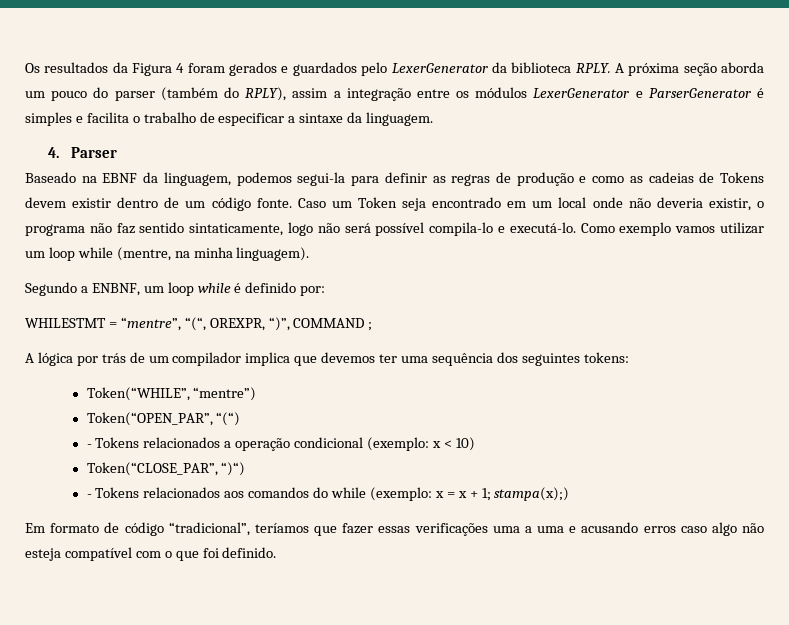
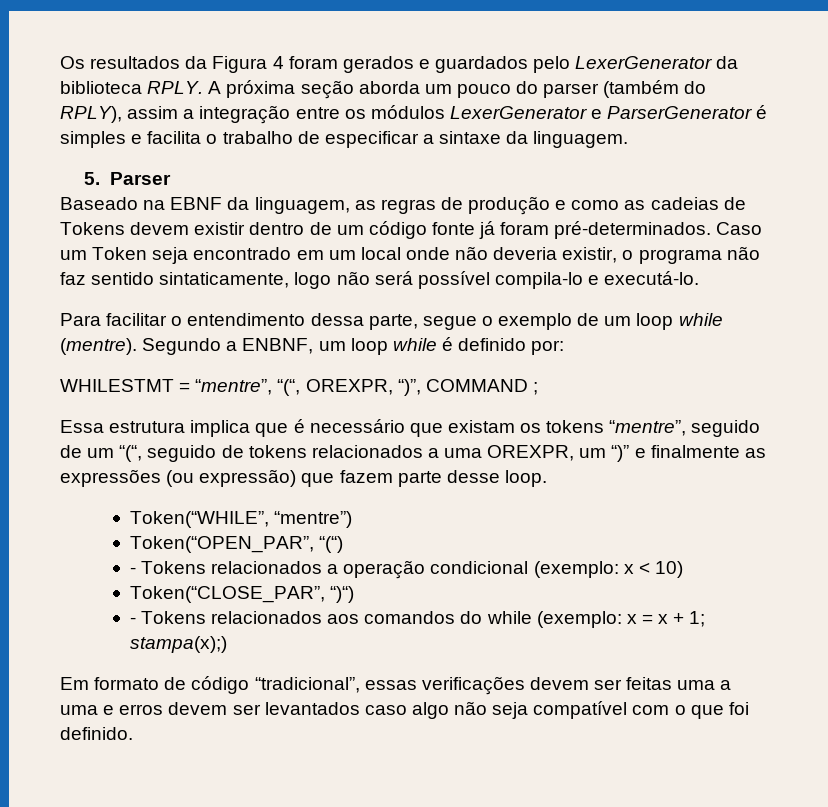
[47,147,59,158] 4. -> [84,172,101,185] 5.
[236,172,427,186] podemos segui-la para definir -> (350, 205) none
[256,198,292,208] fonte. -> [431,221,712,239] fonte já foram pré-determinados.
[580,222,764,236] [25,247,310,261] Como exemplo vamos utilizar um loop while (mentre, na minha linguagem). // -> [60,313,723,330] [60,338,137,355] // Para facilitar o entendimento dessa parte, segue o exemplo de um loop while (mentre).
[25,352,629,366] A lógica por trás de um compilador implica que devemos ter uma sequência dos seguintes tokens: -> [60,419,761,437] [60,445,766,462] [60,469,547,487] Essa estrutura implica que é necessário que existam os tokens “mentre”, seguido de um “(“, seguido de tokens relacionados a uma OREXPR, um “)” e finalmente as expressões (ou expressão) que fazem parte desse loop.
[254,522,676,536] teríamos que fazer essas verificações uma a uma e acusando erros -> [364,676,732,695] [60,702,360,715] essas verificações devem ser feitas uma a uma e erros devem ser levantados
[25,548,61,561] esteja -> [492,702,529,719] seja

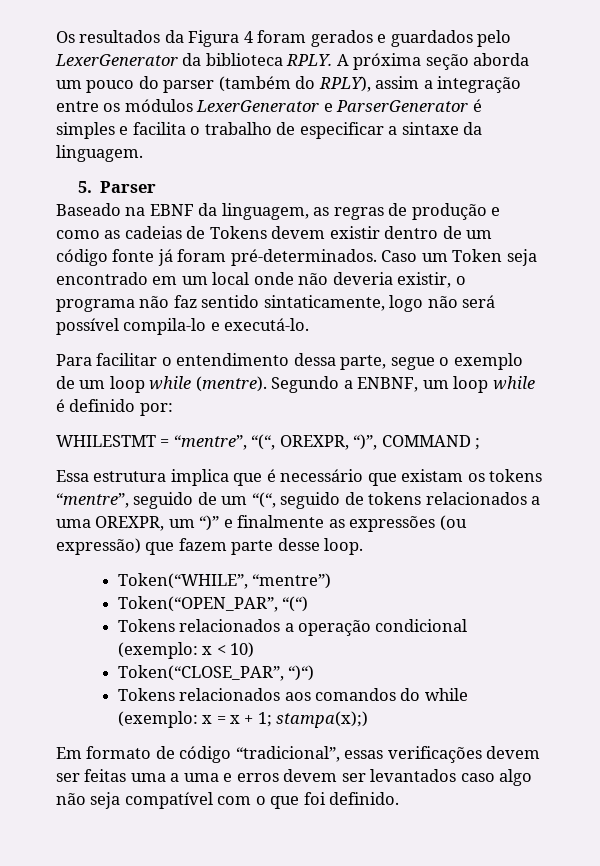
[129,567,136,574] - -> (309, 604) none
[129,617,136,624] - -> (315, 673) none

